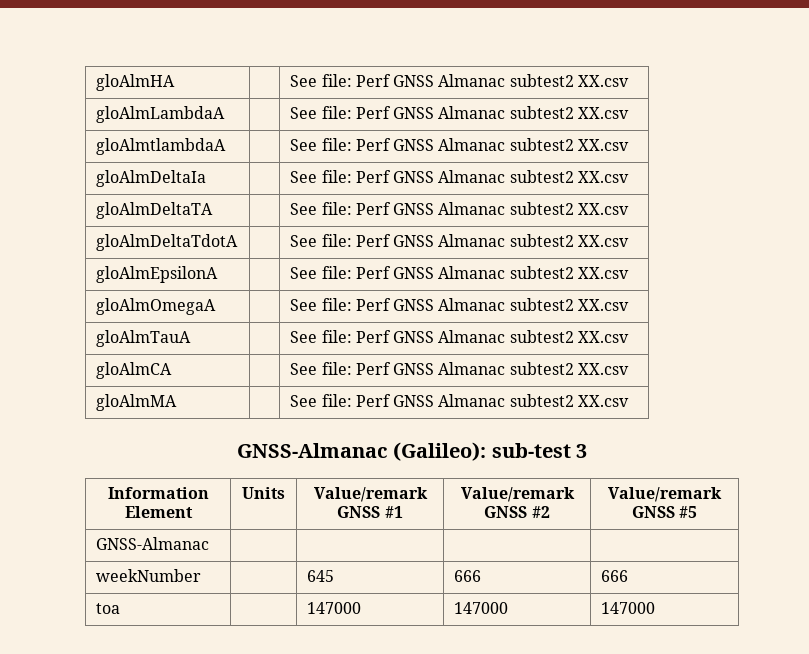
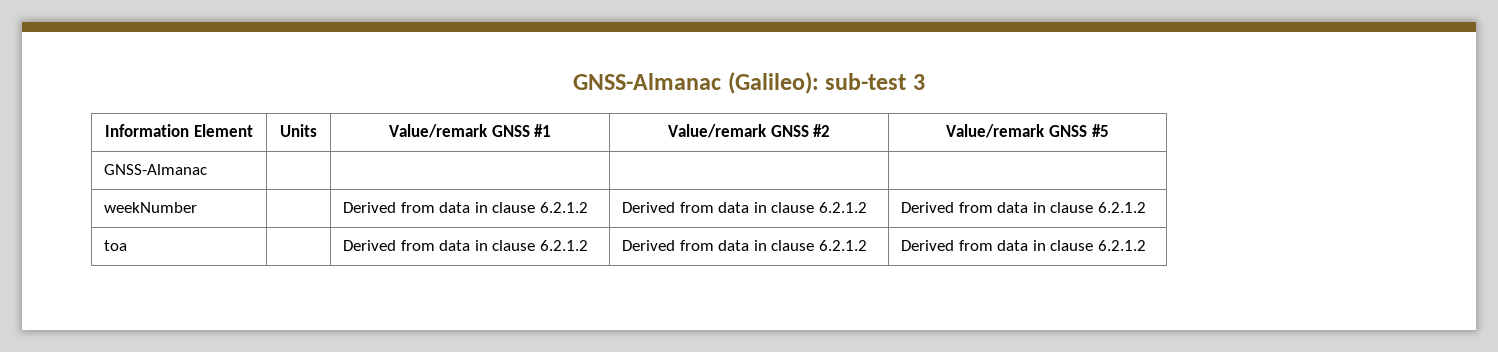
[96,74,176,91] [290,74,630,87] [96,106,226,123] [290,106,630,119] [96,138,227,155] [290,138,630,151] [96,170,207,187] [290,170,630,183] [96,202,214,219] [290,202,630,215] [96,234,239,251] [290,234,630,247] [96,266,219,283] [290,266,630,279] [96,298,217,315] [290,298,630,311] [96,330,192,347] [290,330,630,343] [96,362,173,379] [290,362,630,375] [96,394,178,411] [290,394,630,407] gloAlmHA | | See file: Perf GNSS Almanac subtest2 XX.csv // gloAlmLambdaA | | See file: Perf GNSS Almanac subtest2 XX.csv // gloAlmtlambdaA | | See file: Perf GNSS Almanac subtest2 XX.csv // gloAlmDeltaIa | | See file: Perf GNSS Almanac subtest2 XX.csv // gloAlmDeltaTA | | See file: Perf GNSS Almanac subtest2 XX.csv // gloAlmDeltaTdotA | | See file: Perf GNSS Almanac subtest2 XX.csv // gloAlmEpsilonA | | See file: Perf GNSS Almanac subtest2 XX.csv // gloAlmOmegaA | | See file: Perf GNSS Almanac subtest2 XX.csv // gloAlmTauA | | See file: Perf GNSS Almanac subtest2 XX.csv // gloAlmCA | | See file: Perf GNSS Almanac subtest2 XX.csv // gloAlmMA | | See file: Perf GNSS Almanac subtest2 XX.csv // -> (573, 81) none
[307,570,335,582] [454,570,482,582] [601,570,629,582] [96,603,121,614] [307,602,362,614] [454,602,509,614] [601,602,656,614] 645 | 666 | 666 // toa | | 147000 | 147000 | 147000 -> [342,202,588,213] [621,202,867,213] [900,202,1146,213] [103,240,127,251] [342,240,588,251] [621,240,867,251] [900,240,1146,251] Derived from data in clause 6.2.1.2 | Derived from data in clause 6.2.1.2 | Derived from data in clause 6.2.1.2 // toa | | Derived from data in clause 6.2.1.2 | Derived from data in clause 6.2.1.2 | Derived from data in clause 6.2.1.2

